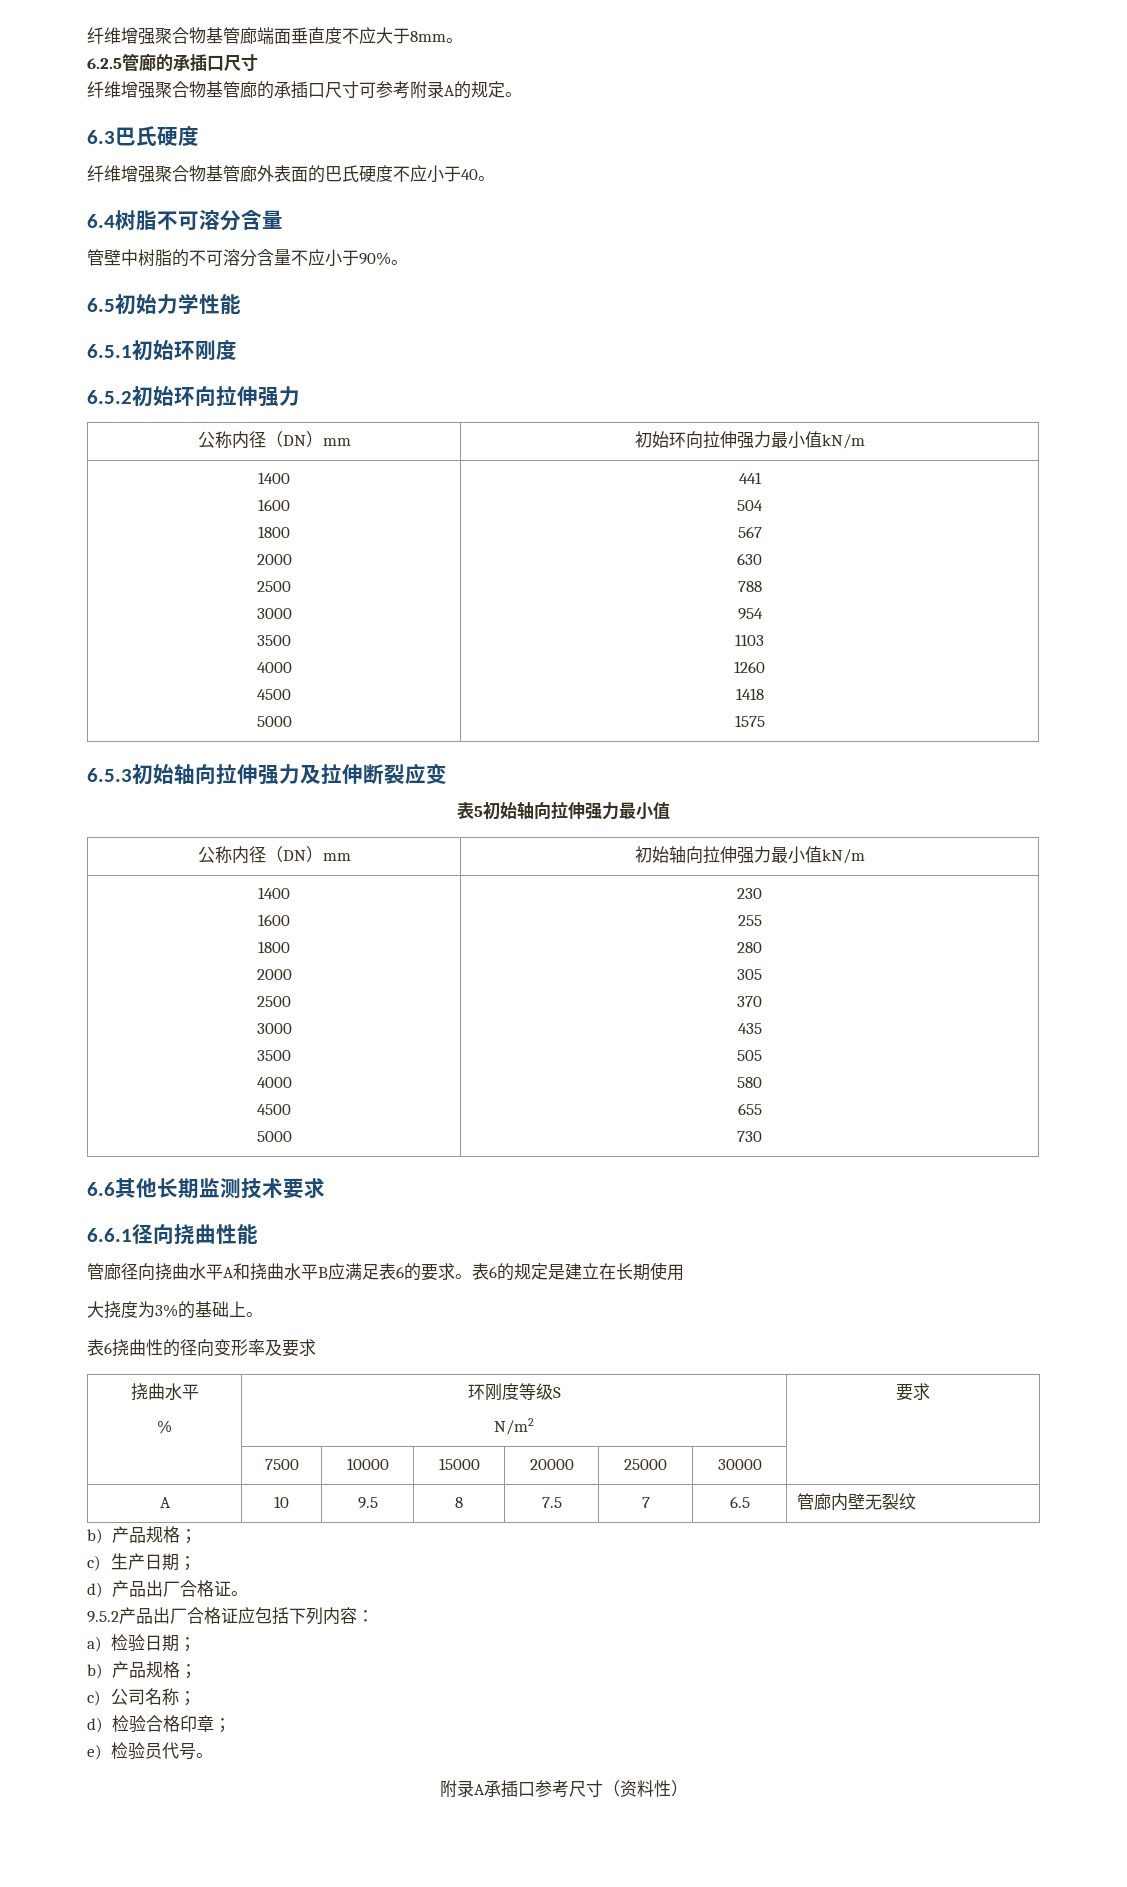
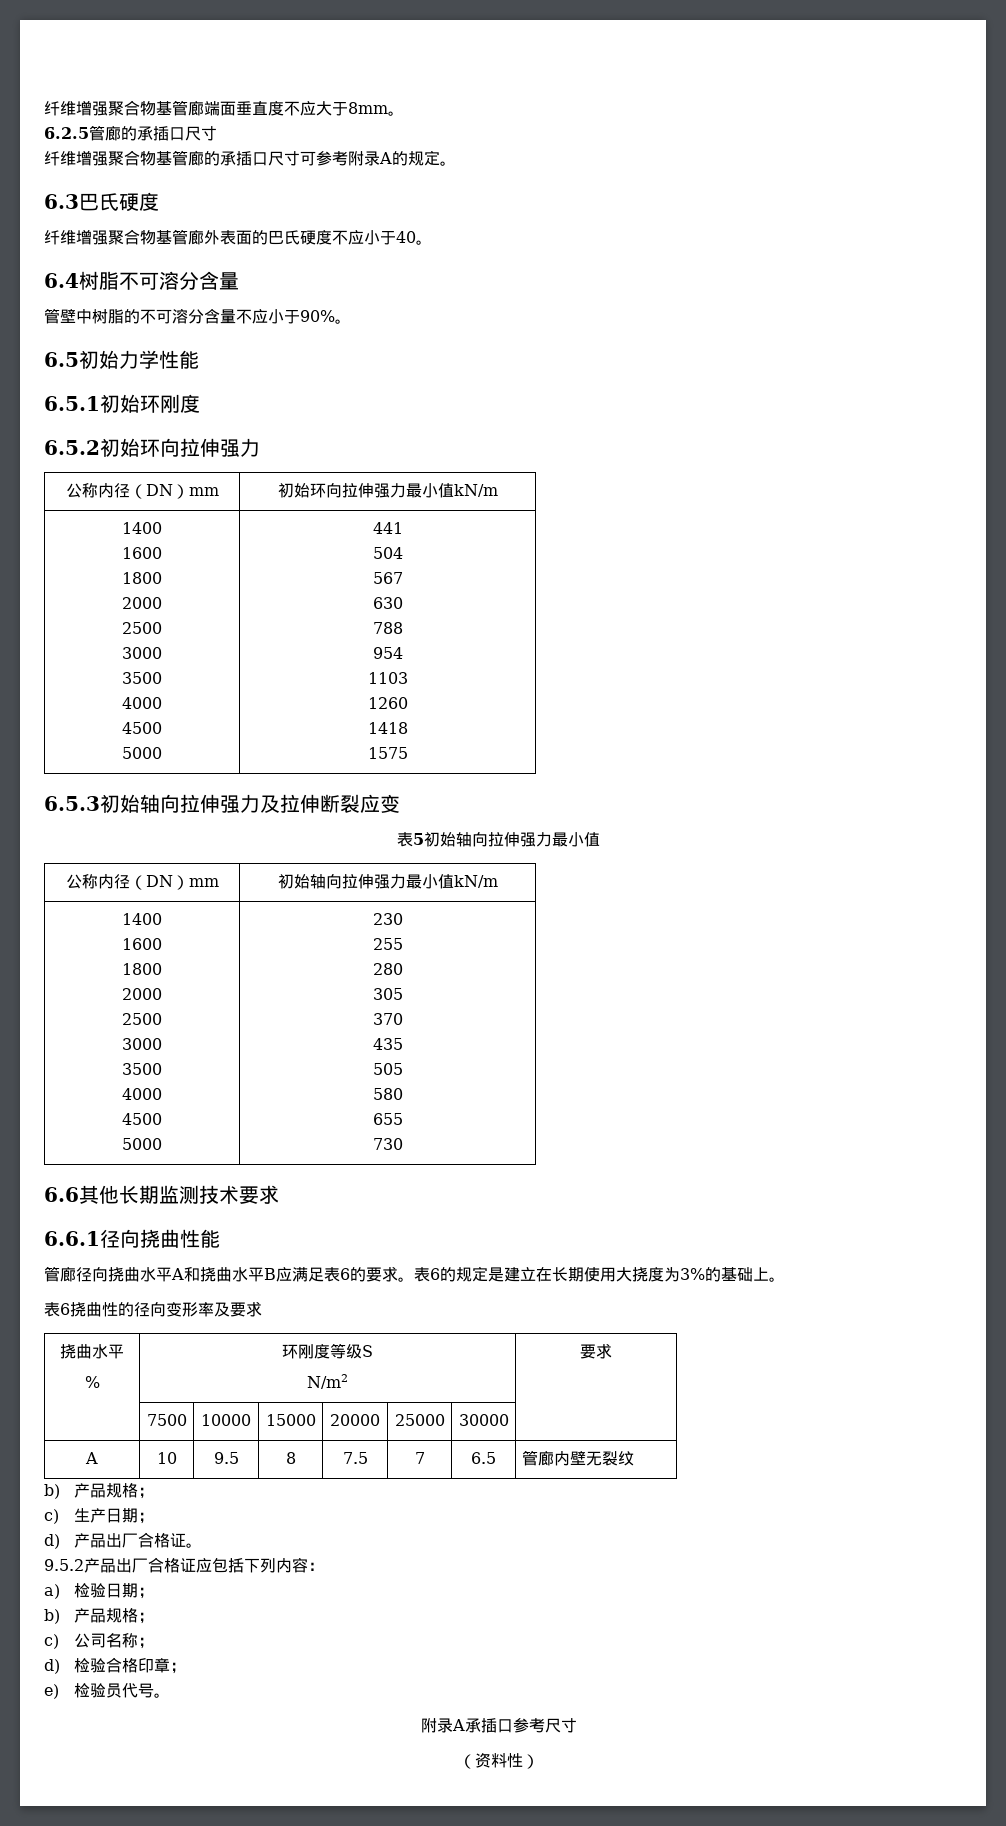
(684, 1272) // -> (616, 1274) none
(603, 1788) none -> (577, 1725) //

